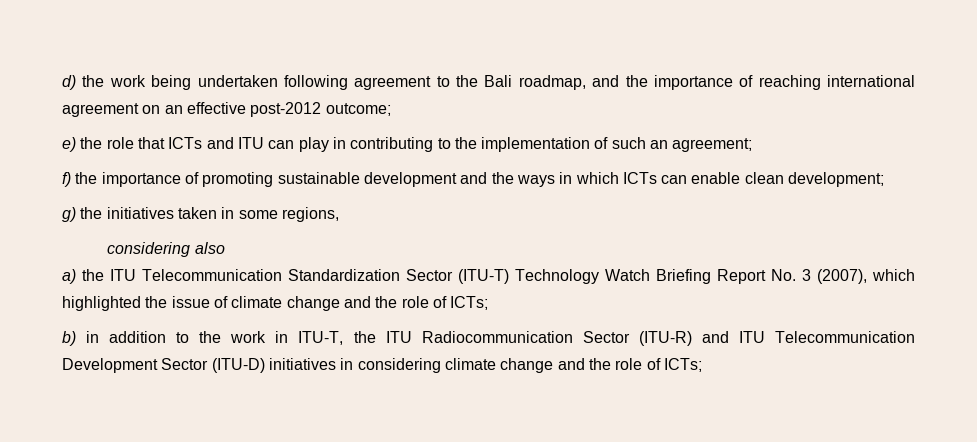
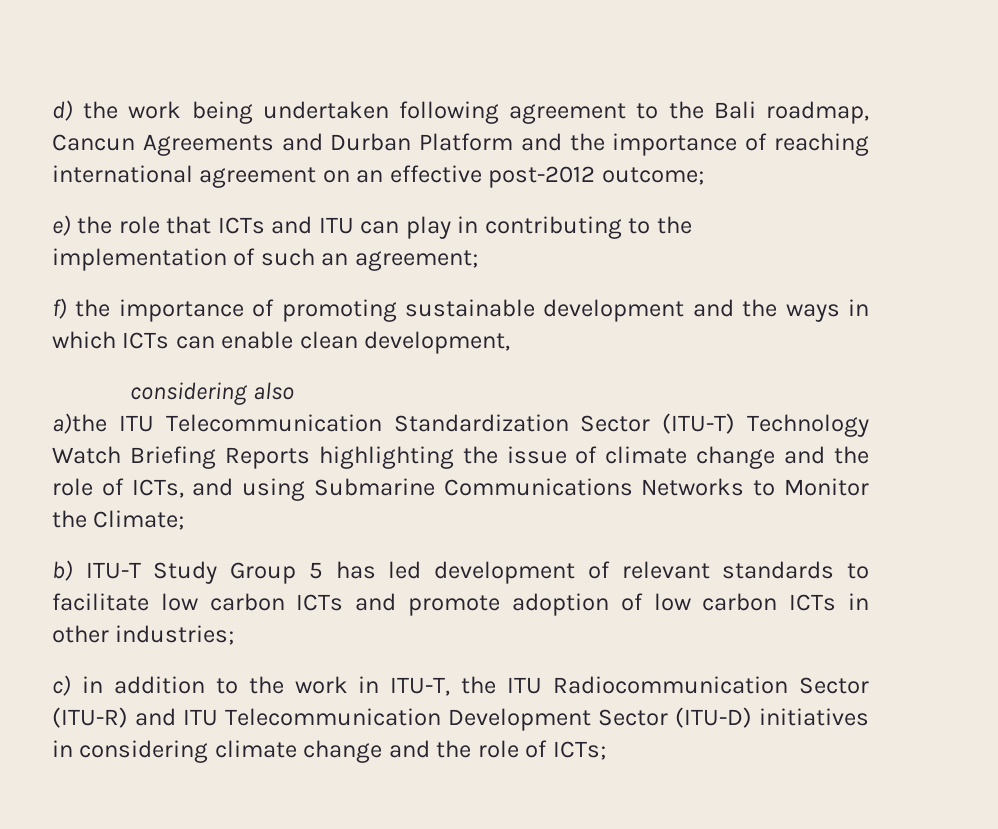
(586, 82) none -> [52,133,514,156] Cancun Agreements and Durban Platform
[788,172,885,187] [62,207,339,222] development; // g) the initiatives taken in some regions, -> [364,331,511,354] development,
[62,269,104,284] a) the -> [52,413,107,434] a)the
[717,269,915,284] [62,296,141,311] Report No. 3 (2007), which highlighted -> [224,446,454,469] Reports highlighting
[450,296,489,310] [62,331,76,346] ICTs; // b) -> [131,478,870,501] [52,510,185,530] [52,560,870,584] [52,593,869,616] [52,625,235,645] [52,675,71,696] ICTs, and using Submarine Communications Networks to Monitor the Climate; // b) ITU-T Study Group 5 has led development of relevant standards to facilitate low carbon ICTs and promote adoption of low carbon ICTs in other industries; // c)

